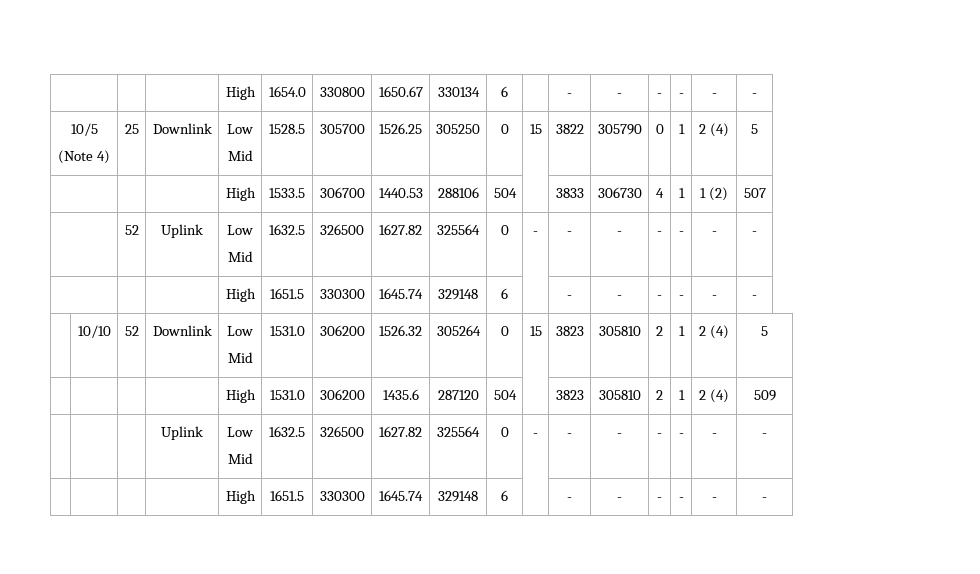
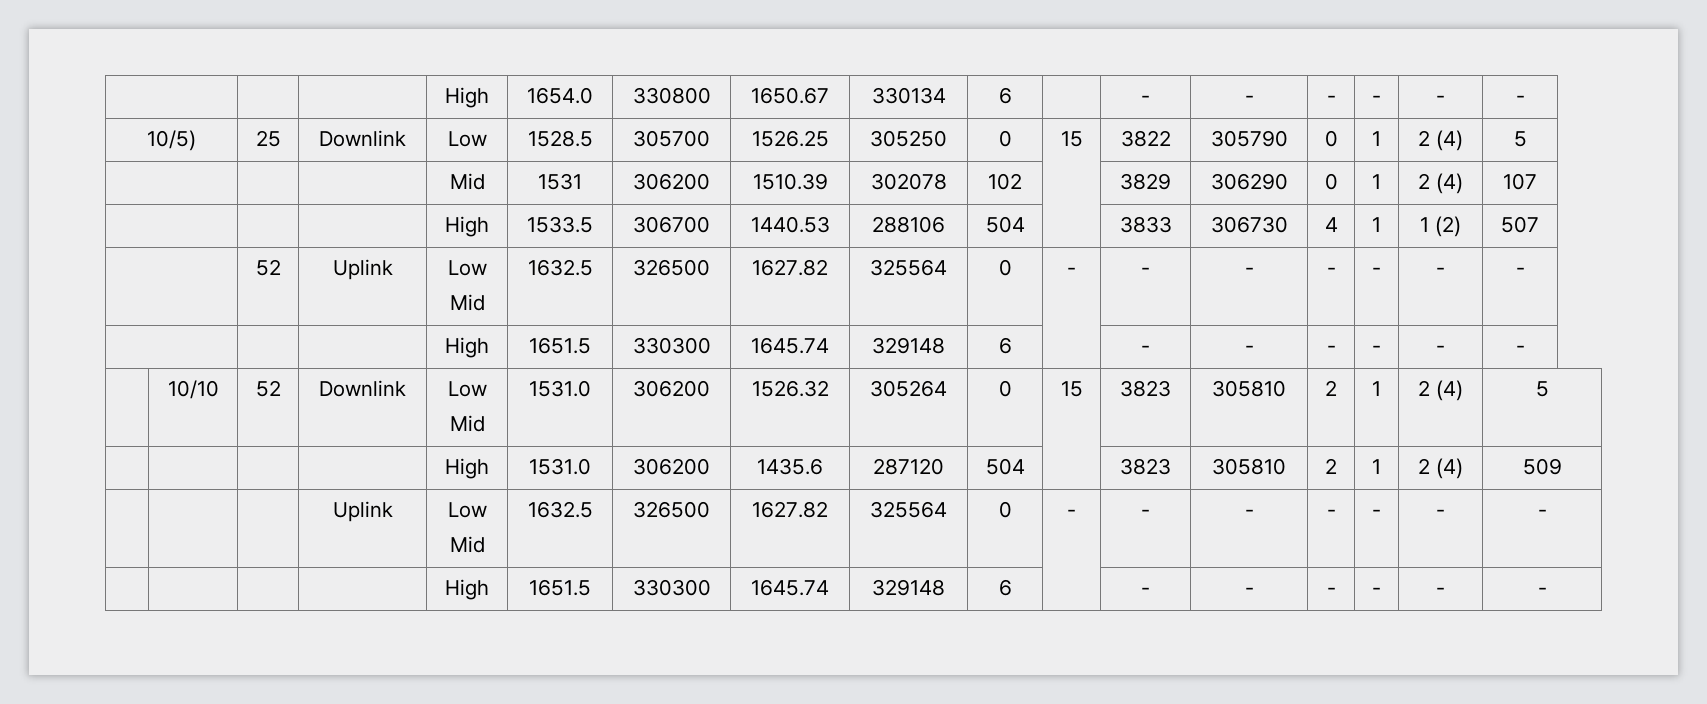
[70,123,98,136] [58,150,110,164] 10/5 // (Note 4) -> [147,130,196,151] 10/5)
[227,150,253,161] // Mid -> (487, 139) none
(758, 129) none -> [449,173,485,190] [538,173,582,190] [633,173,710,190] [752,173,828,190] [870,173,947,190] [988,173,1022,190] [1120,173,1171,190] [1210,173,1288,190] [1324,173,1338,190] [1372,174,1381,189] [1418,173,1463,194] [1503,173,1537,190] // | | | Mid | 1531 | 306200 | 1510.39 | 302078 | 102 | | 3829 | 306290 | 0 | 1 | 2 (4) | 107

